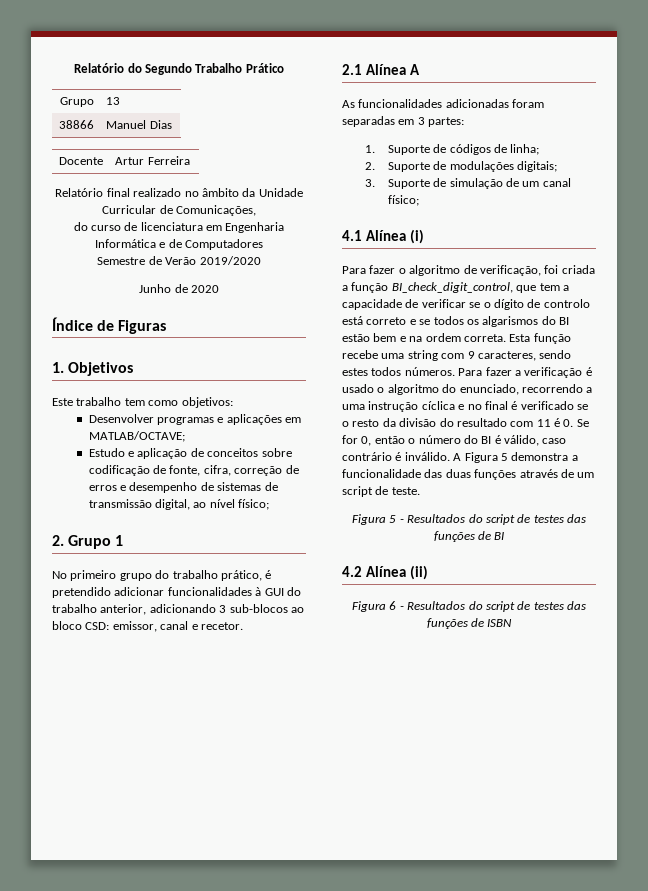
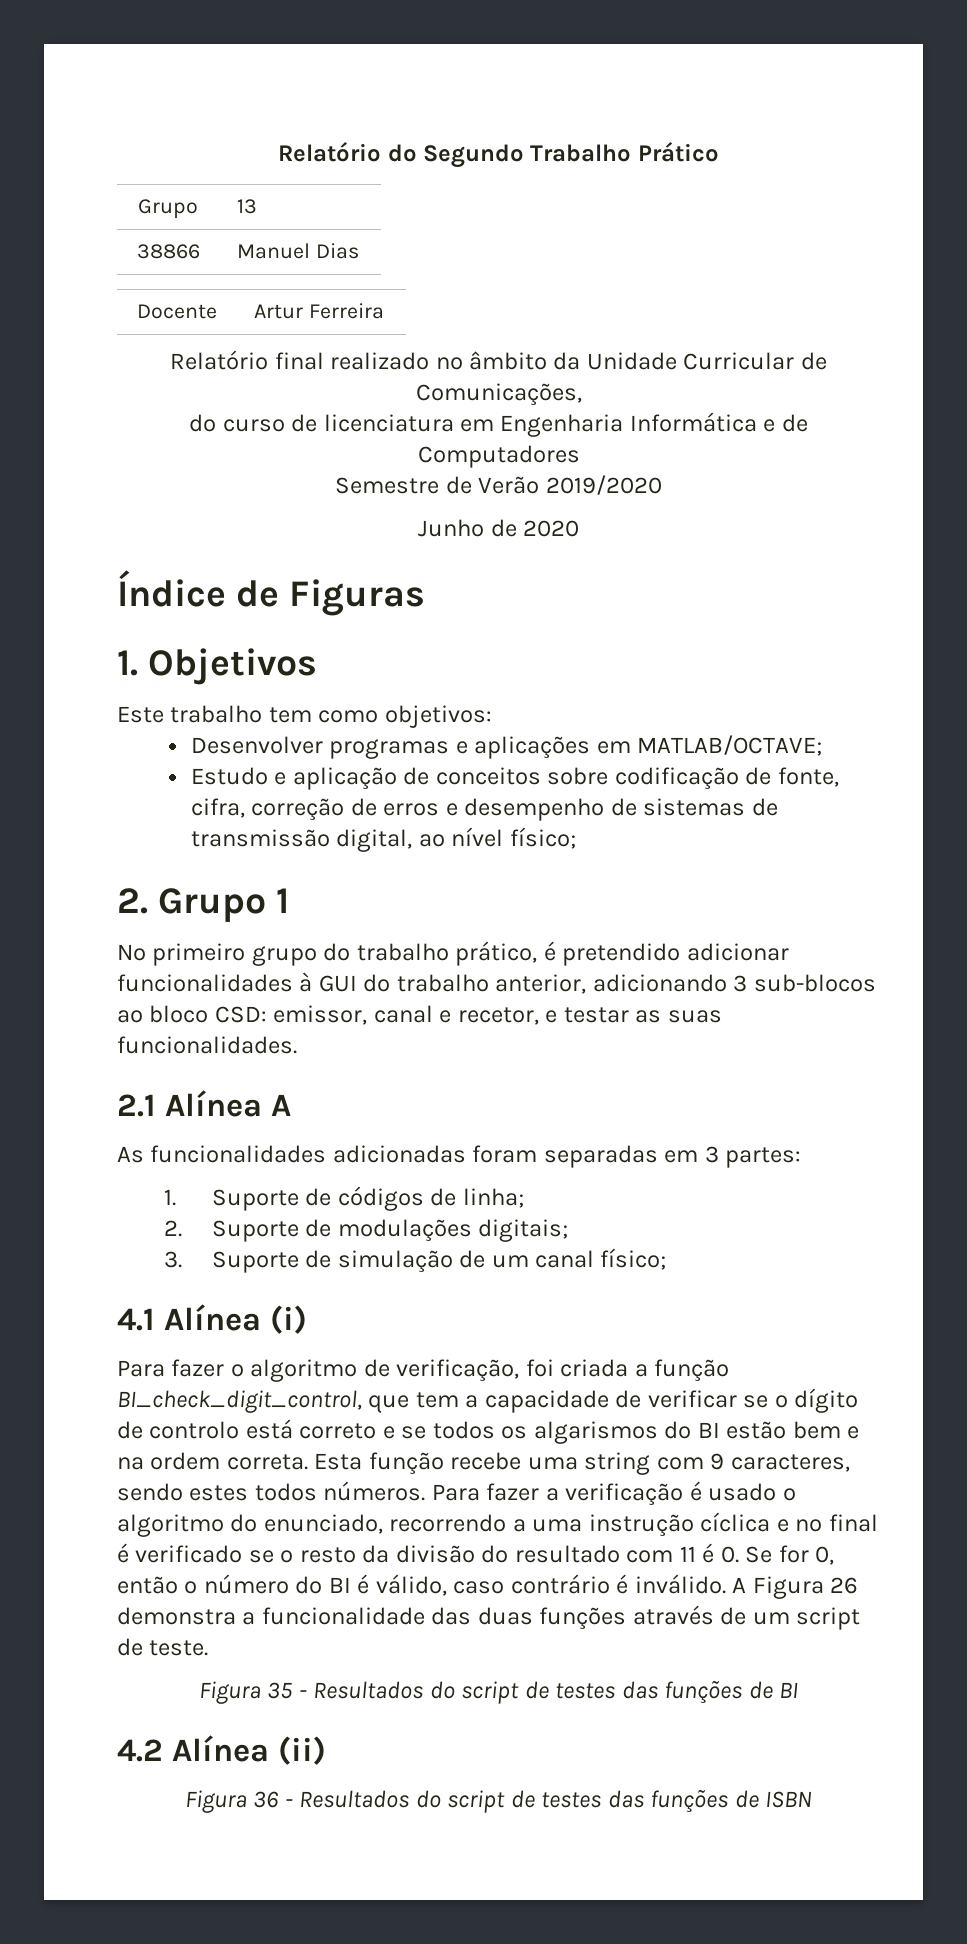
[200,622,243,630] recetor. -> [457,1007,722,1025] [117,1036,297,1054] recetor, e testar as suas funcionalidades.
[500,453,508,461] 5 -> [830,1577,859,1594] 26
[389,515,397,523] 5 -> [267,1682,293,1699] 35
[389,601,397,610] 6 -> [253,1791,280,1808] 36

